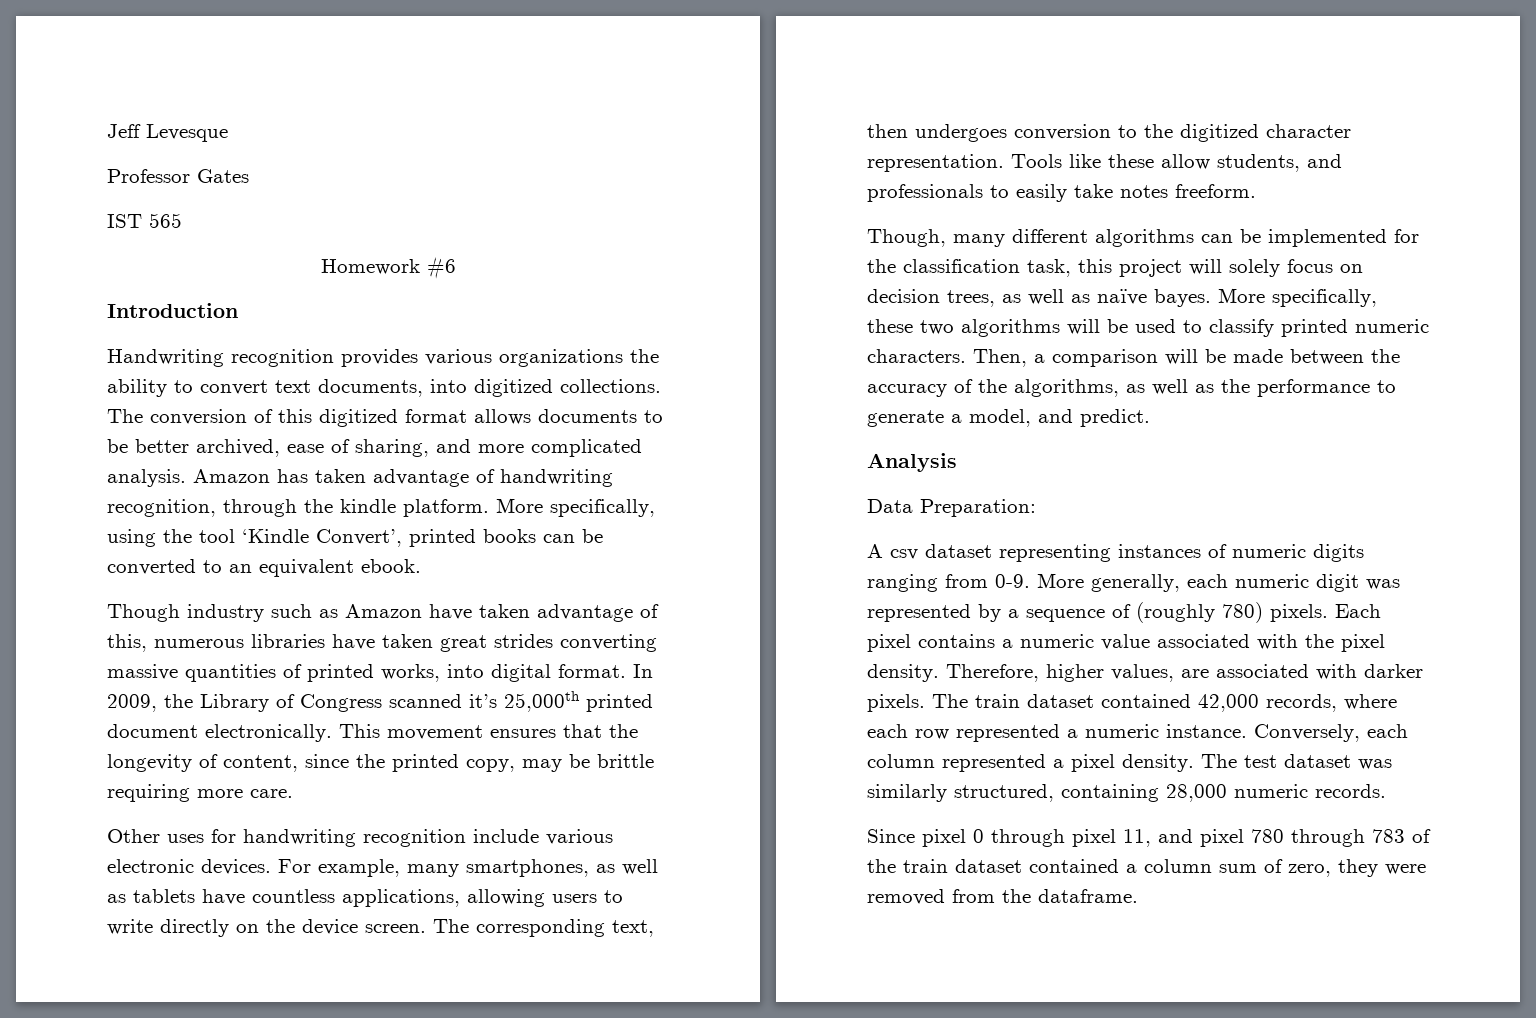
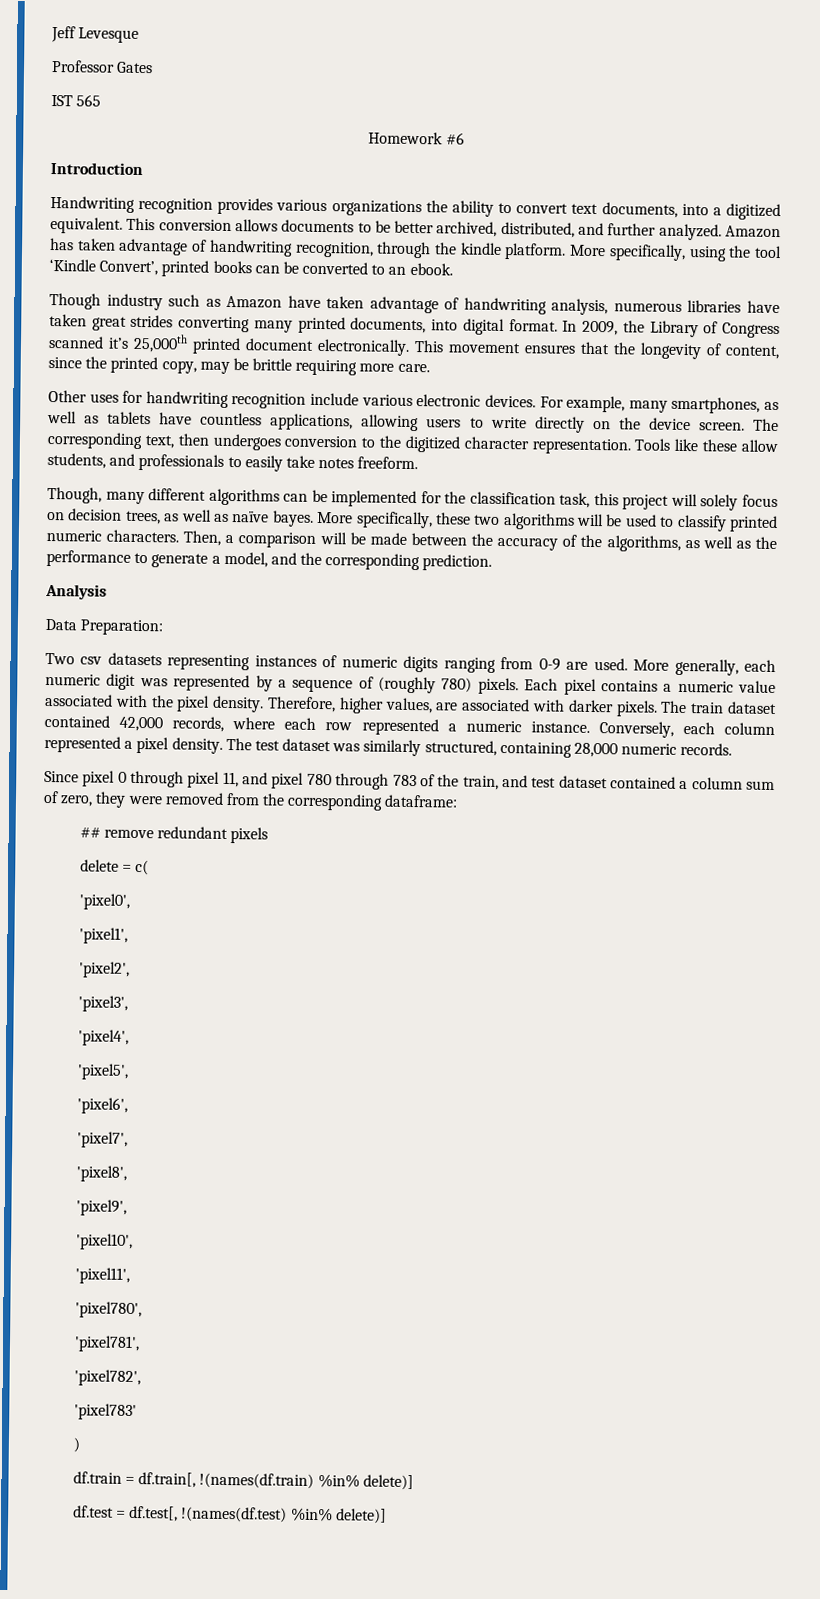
[474,379,661,397] [107,409,467,427] digitized collections. The conversion of this digitized format -> [712,203,781,221] [50,217,232,234] a digitized equivalent. This conversion
[287,439,642,457] [107,469,186,487] ease of sharing, and more complicated analysis. -> [500,221,722,241] distributed, and further analyzed.
[259,559,354,577] equivalent -> (407, 270) none
[107,634,147,652] this, -> [463,297,609,316] handwriting analysis,
[107,664,440,682] massive quantities of printed works, -> [253,316,427,334] many printed documents,
[1080,409,1150,427] predict. -> [300,552,493,571] the corresponding prediction.
[867,544,992,560] A csv dataset -> [45,652,162,666] Two csv datasets
[995,574,1030,588] 0-9. -> [538,658,628,671] 0-9 are used.
[903,859,948,873] train -> [462,775,557,790] train, and test
[1038,889,1138,903] dataframe. -> [287,793,459,811] [79,826,269,844] [79,859,150,876] [78,893,130,910] [78,927,128,944] [78,961,130,978] [77,995,128,1012] [77,1029,129,1046] [76,1063,129,1080] [76,1097,128,1114] [76,1131,128,1148] [75,1165,127,1182] [75,1199,127,1216] [75,1233,133,1250] [74,1267,130,1284] [74,1301,142,1319] [73,1335,140,1353] [73,1369,141,1387] [73,1403,137,1421] [72,1437,80,1453] [72,1471,414,1491] [72,1505,387,1524] corresponding dataframe: // ## remove redundant pixels // delete = c( // 'pixel0', // 'pixel1', // 'pixel2', // 'pixel3', // 'pixel4', // 'pixel5', // 'pixel6', // 'pixel7', // 'pixel8', // 'pixel9', // 'pixel10', // 'pixel11', // 'pixel780', // 'pixel781', // 'pixel782', // 'pixel783' // ) // df.train = df.train[, !(names(df.train) %in% delete)] // df.test = df.test[, !(names(df.test) %in% delete)]

